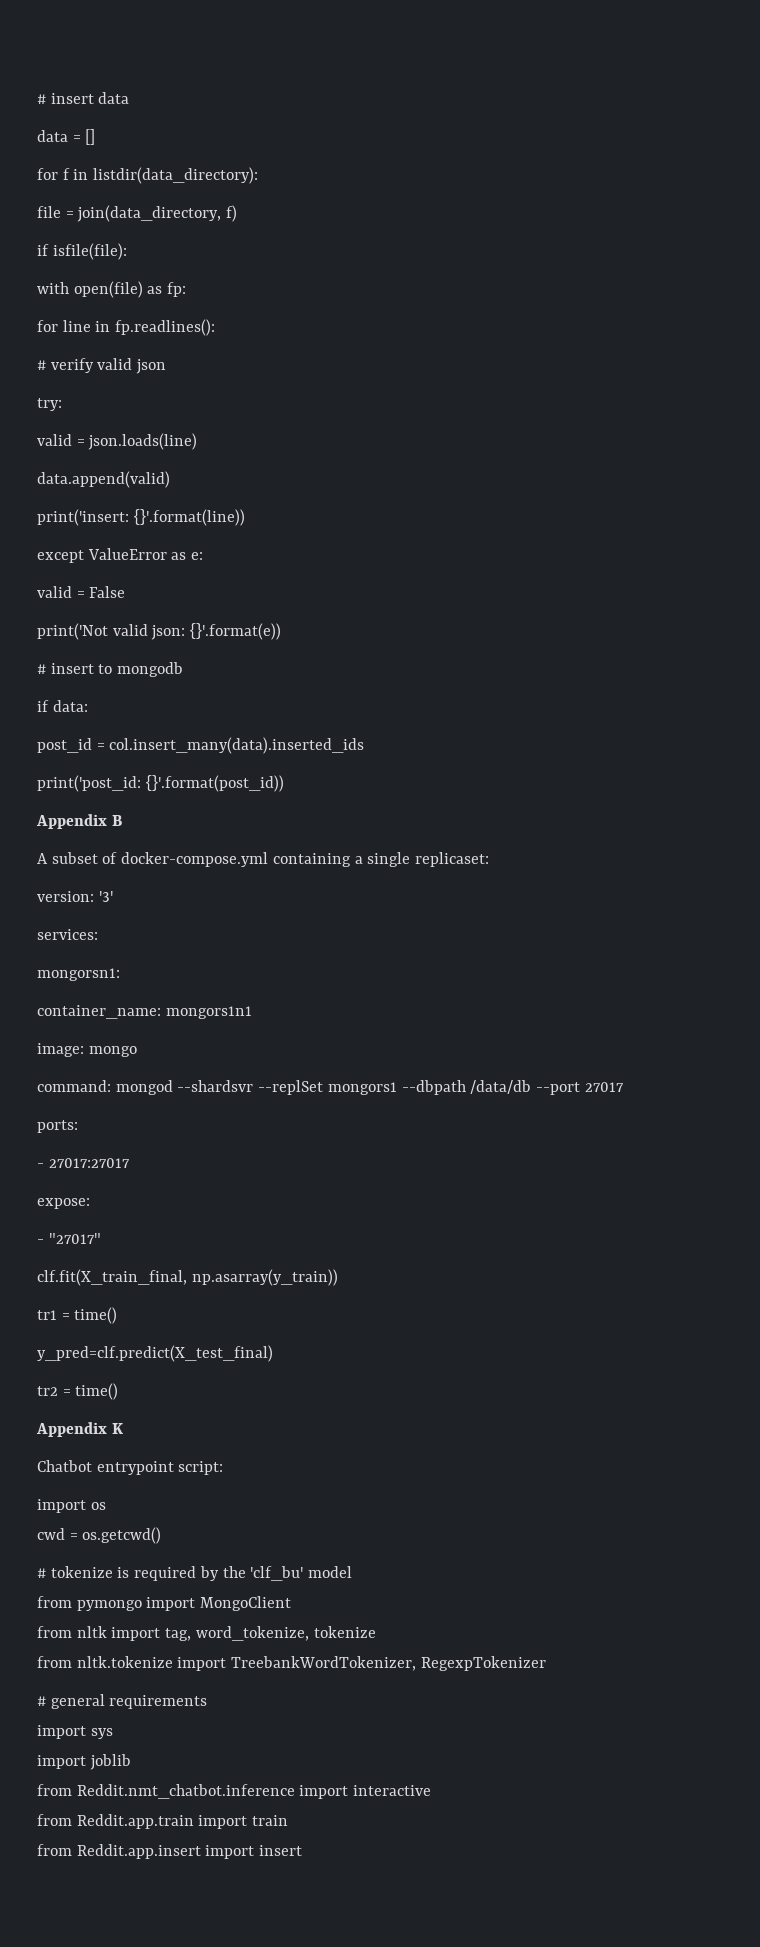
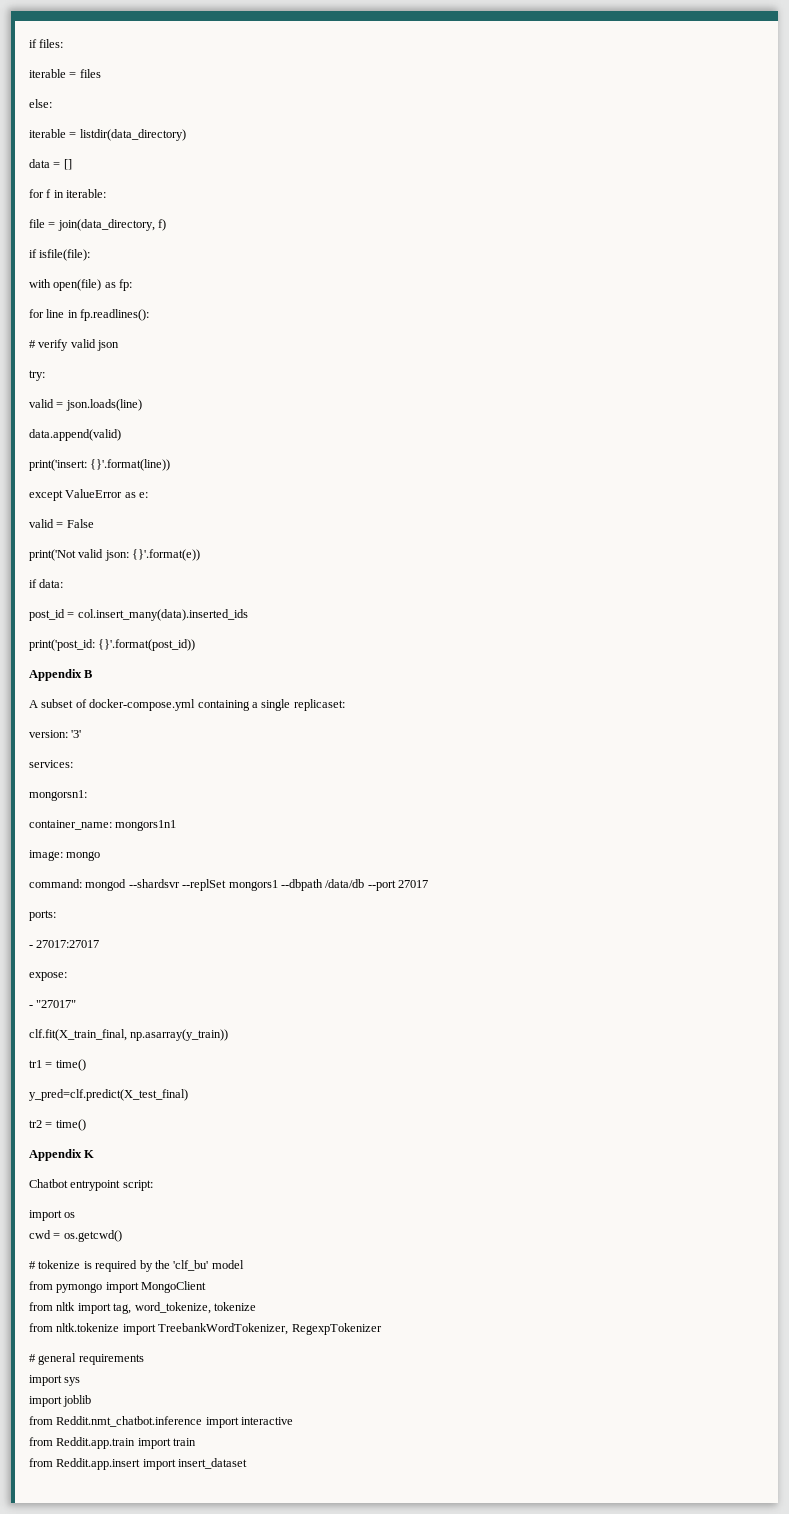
[37,92,130,104] # insert data -> [29,39,64,48] [29,69,101,78] [29,99,52,108] [29,129,186,141] if files: // iterable = files // else: // iterable = listdir(data_directory)
[93,167,259,184] listdir(data_directory): -> [66,189,107,198] iterable:
[37,662,184,677] // # insert to mongodb -> (201, 555) none
[259,1845,303,1856] insert -> [178,1458,248,1469] insert_dataset

